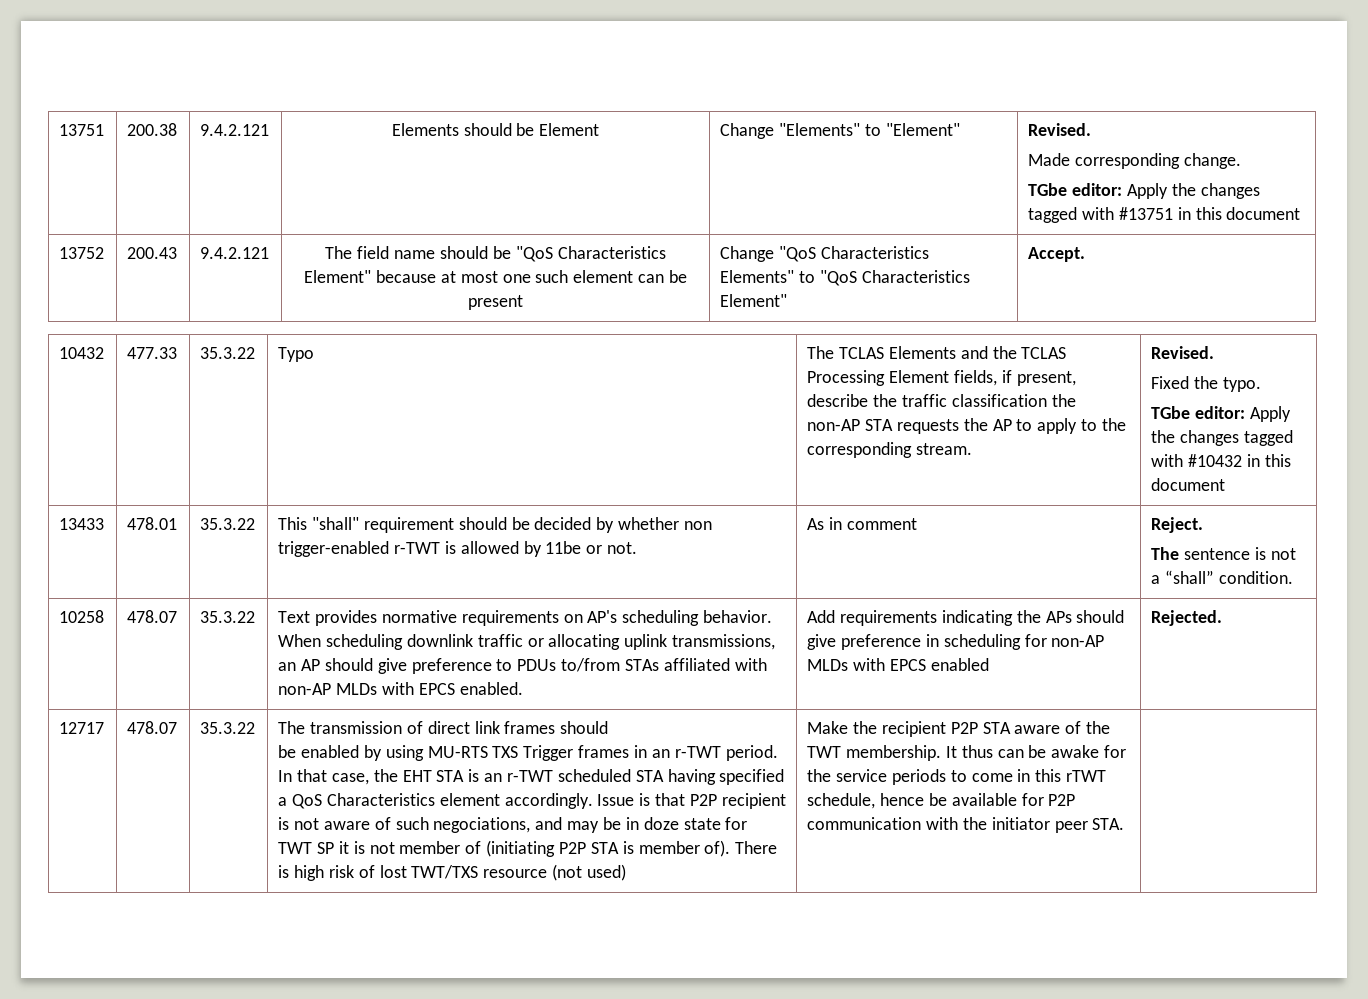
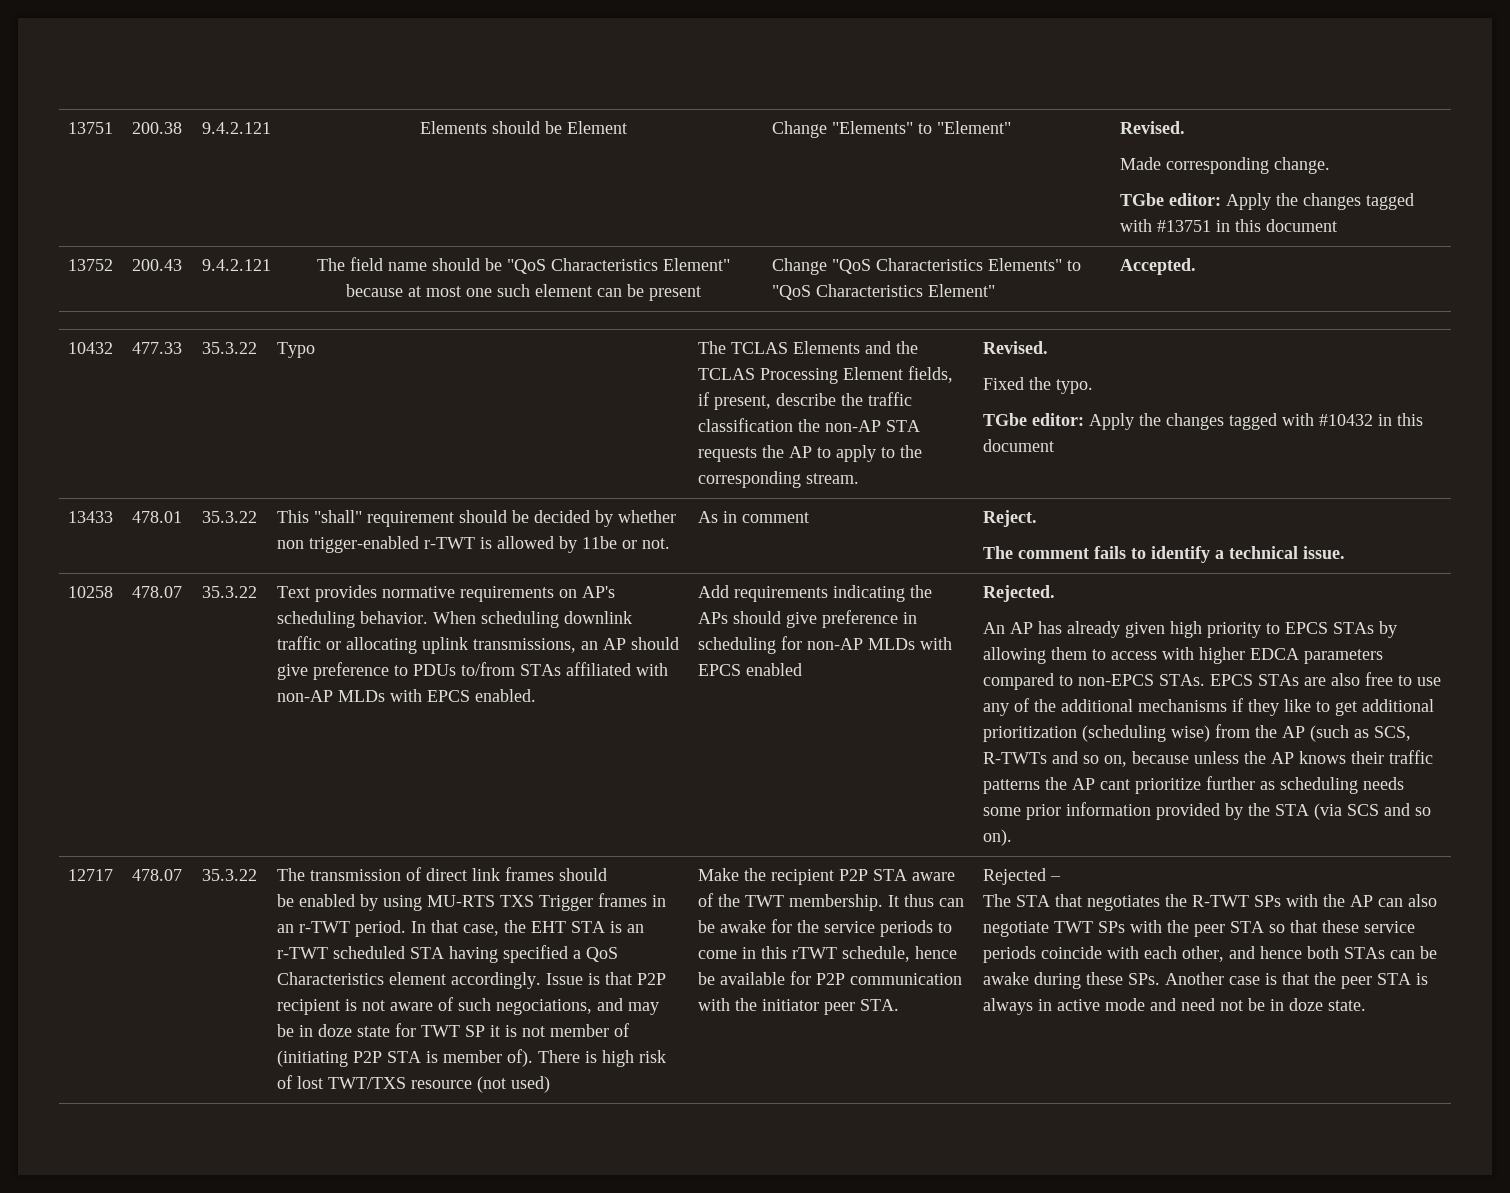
[1028,247,1086,262] Accept. -> [1120,258,1197,275] Accepted.
[1183,547,1296,560] [1151,570,1293,584] sentence is not a “shall” condition. -> [1018,546,1346,563] comment fails to identify a technical issue.
(1223, 618) none -> [983,621,1398,638] [983,647,1384,664] [983,672,1442,690] [983,698,1435,716] [983,724,1412,742] [983,750,1434,767] [983,776,1405,794] [983,802,1432,820] [983,829,1013,846] // An AP has already given high priority to EPCS STAs by allowing them to access with higher EDCA parameters compared to non-EPCS STAs. EPCS STAs are also free to use any of the additional mechanisms if they like to get additional prioritization (scheduling wise) from the AP (such as SCS, R-TWTs and so on, because unless the AP knows their traffic patterns the AP cant prioritize further as scheduling needs some prior information provided by the STA (via SCS and so on).
(1125, 824) none -> [983,868,1062,885] [983,894,1438,911] [983,920,1416,937] [983,946,1438,963] [983,972,1429,989] [983,998,1367,1015] Rejected – // The STA that negotiates the R-TWT SPs with the AP can also negotiate TWT SPs with the peer STA so that these service periods coincide with each other, and hence both STAs can be awake during these SPs. Another case is that the peer STA is always in active mode and need not be in doze state.

